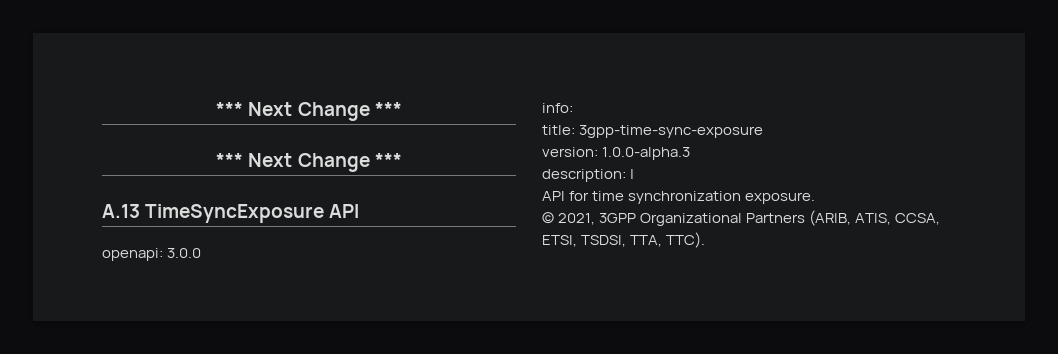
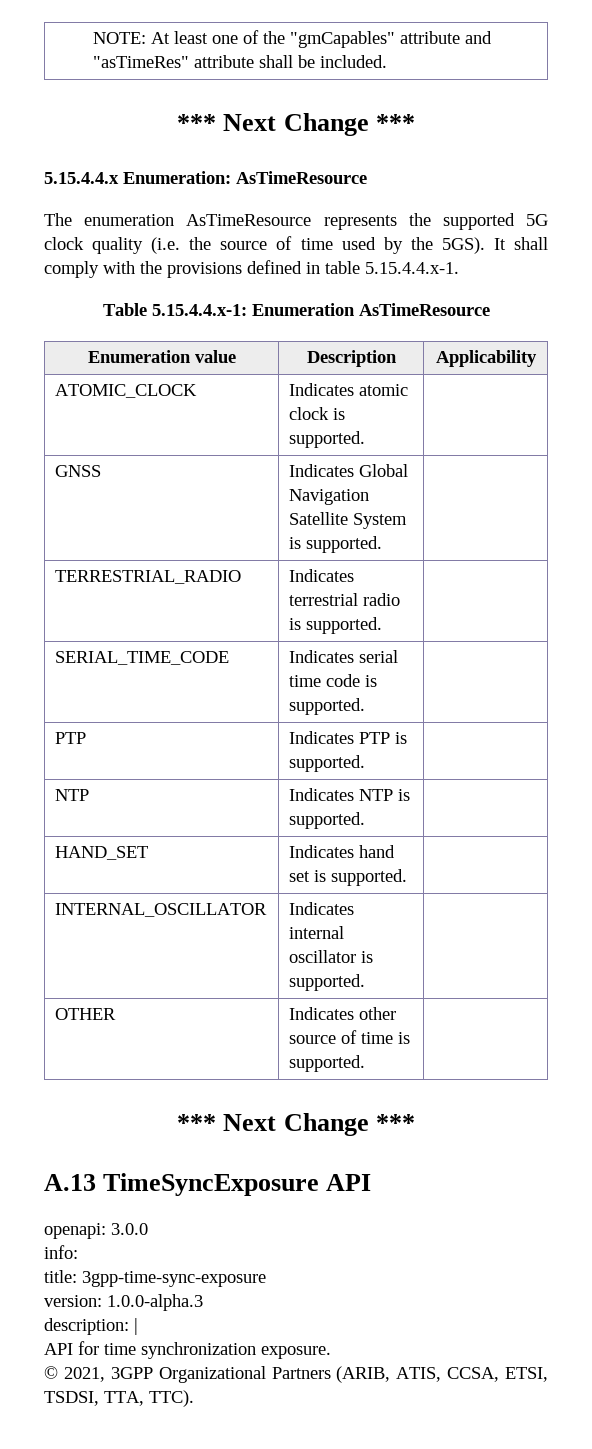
[216,102,402,121] *** Next Change *** -> [93,30,493,48] [93,55,388,68] [177,113,415,136] [44,171,367,184] [44,213,549,230] [44,236,548,254] [44,260,459,278] [102,303,490,316] [87,350,236,363] [306,350,397,367] [435,350,537,367] [55,384,198,398] [289,383,409,396] [289,407,346,420] [289,431,366,448] [55,465,102,477] [289,464,409,477] [289,489,370,505] [289,512,408,529] [289,536,383,553] [55,570,242,584] [289,569,355,582] [289,593,401,606] [289,617,383,634] [55,651,230,665] [289,650,399,663] [289,674,378,687] [289,698,366,715] [55,732,87,744] [289,731,408,744] [289,755,366,772] [55,789,90,801] [289,788,411,801] [289,812,366,829] [55,846,149,860] [289,845,396,858] [289,869,408,886] [55,903,268,917] [289,902,355,915] [289,926,345,939] [289,950,374,963] [289,974,366,991] [55,1008,117,1020] [289,1007,397,1020] [289,1030,411,1044] [289,1055,366,1072] NOTE: At least one of the "gmCapables" attribute and "asTimeRes" attribute shall be included. // *** Next Change *** // 5.15.4.4.x Enumeration: AsTimeResource // The enumeration AsTimeResource represents the supported 5G clock quality (i.e. the source of time used by the 5GS). It shall comply with the provisions defined in table 5.15.4.4.x-1. // Table 5.15.4.4.x-1: Enumeration AsTimeResource // Enumeration value | Description | Applicability // ATOMIC_CLOCK | Indicates atomic clock is supported. | // GNSS | Indicates Global Navigation Satellite System is supported. | // TERRESTRIAL_RADIO | Indicates terrestrial radio is supported. | // SERIAL_TIME_CODE | Indicates serial time code is supported. | // PTP | Indicates PTP is supported. | // NTP | Indicates NTP is supported. | // HAND_SET | Indicates hand set is supported. | // INTERNAL_OSCILLATOR | Indicates internal oscillator is supported. | // OTHER | Indicates other source of time is supported. |

